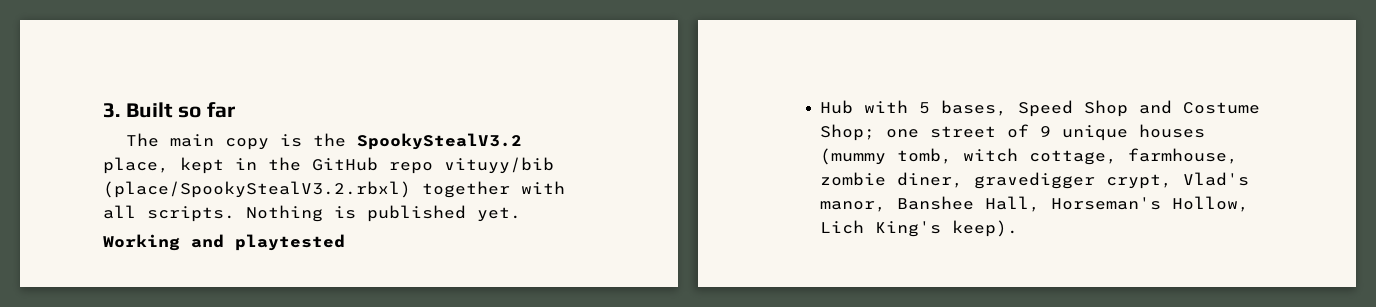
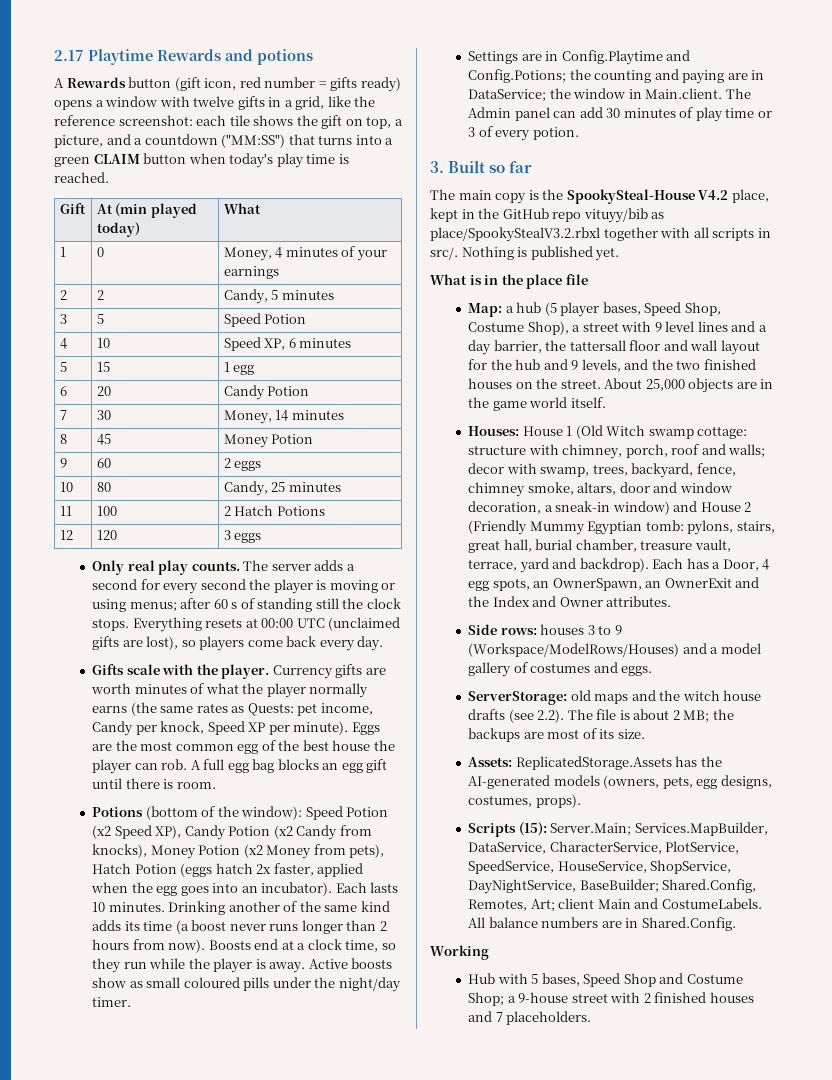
(103, 110) none -> [54,49,313,65] [54,77,401,92] [54,96,376,110] [54,115,403,129] [54,134,394,148] [54,153,349,168] [54,172,109,183] [59,203,86,214] [96,203,197,218] [96,222,140,237] [223,203,261,214] [59,247,66,257] [96,247,104,257] [223,246,387,261] [223,266,279,279] [59,290,67,300] [96,290,104,300] [223,289,334,304] [59,314,67,324] [96,314,104,324] [223,313,307,327] [59,338,67,349] [96,338,110,348] [223,337,352,351] [59,362,67,372] [96,362,110,372] [223,362,255,375] [59,386,67,396] [96,386,111,396] [223,385,310,400] [59,410,67,420] [96,410,111,420] [223,410,344,424] [59,434,67,444] [96,434,111,445] [223,434,314,448] [59,458,67,468] [96,458,111,468] [223,458,262,471] [59,482,73,492] [96,482,111,492] [223,481,341,496] [59,506,72,516] [96,506,117,516] [223,505,325,516] [59,530,73,540] [96,530,117,540] [223,530,262,543] [92,560,355,575] [92,579,396,594] [92,598,401,612] [92,617,401,632] [92,636,384,651] [92,664,386,679] [91,683,369,698] [92,702,373,716] [92,721,380,736] [92,740,395,754] [92,759,388,774] [92,778,216,789] [92,806,389,820] [92,825,372,840] [92,844,385,859] [92,863,364,877] [91,882,399,896] [92,901,390,915] [92,920,387,934] [92,939,396,953] [92,958,393,973] [92,977,401,992] [92,997,132,1007] [468,50,691,65] [468,69,765,84] [468,88,751,102] [468,107,772,122] [468,126,579,141] 2.17 Playtime Rewards and potions // A Rewards button (gift icon, red number = gifts ready) opens a window with twelve gifts in a grid, like the reference screenshot: each tile shows the gift on top, a picture, and a countdown ("MM:SS") that turns into a green CLAIM button when today's play time is reached. // Gift | At (min played today) | What // 1 | 0 | Money, 4 minutes of your earnings // 2 | 2 | Candy, 5 minutes // 3 | 5 | Speed Potion // 4 | 10 | Speed XP, 6 minutes // 5 | 15 | 1 egg // 6 | 20 | Candy Potion // 7 | 30 | Money, 14 minutes // 8 | 45 | Money Potion // 9 | 60 | 2 eggs // 10 | 80 | Candy, 25 minutes // 11 | 100 | 2 Hatch Potions // 12 | 120 | 3 eggs // Only real play counts. The server adds a second for every second the player is moving or using menus; after 60 s of standing still the clock stops. Everything resets at 00:00 UTC (unclaimed gifts are lost), so players come back every day. // Gifts scale with the player. Currency gifts are worth minutes of what the player normally earns (the same rates as Quests: pet income, Candy per knock, Speed XP per minute). Eggs are the most common egg of the best house the player can rob. A full egg bag blocks an egg gift until there is room. // Potions (bottom of the window): Speed Potion (x2 Speed XP), Candy Potion (x2 Candy from knocks), Money Potion (x2 Money from pets), Hatch Potion (eggs hatch 2x faster, applied when the egg goes into an incubator). Each lasts 10 minutes. Drinking another of the same kind adds its time (a boost never runs longer than 2 hours from now). Boosts end at a clock time, so they run while the player is away. Active boosts show as small coloured pills under the night/day timer. // Settings are in Config.Playtime and Config.Potions; the counting and paying are in DataService; the window in Main.client. The Admin panel can add 30 minutes of play time or 3 of every potion. //
[356,133,522,150] SpookyStealV3.2 -> [566,189,729,204] SpookySteal-House V4.2
[103,181,411,198] (place/SpookyStealV3.2.rbxl) -> [651,212,665,219] [430,227,600,242] as place/SpookyStealV3.2.rbxl
[147,206,235,222] scripts. -> [712,228,771,241] [430,247,458,260] scripts in src/.
(521, 214) none -> [430,274,588,289] [468,302,721,317] [468,321,767,335] [468,340,760,355] [468,359,756,372] [468,378,774,393] [468,397,606,411] [468,425,748,439] [468,444,766,459] [468,463,736,478] [468,482,732,497] [468,501,752,515] [468,520,775,535] [468,539,731,553] [468,558,770,573] [468,577,760,591] [468,596,672,607] [468,624,622,635] [468,643,761,657] [468,662,653,677] [468,690,762,705] [468,709,734,723] [468,728,645,742] [468,756,722,770] [468,775,772,789] [468,794,581,808] [468,822,768,837] [468,841,740,854] [468,860,732,874] [468,879,757,894] [468,898,762,912] [468,917,736,931] // What is in the place file // Map: a hub (5 player bases, Speed Shop, Costume Shop), a street with 9 level lines and a day barrier, the tattersall floor and wall layout for the hub and 9 levels, and the two finished houses on the street. About 25,000 objects are in the game world itself. // Houses: House 1 (Old Witch swamp cottage: structure with chimney, porch, roof and walls; decor with swamp, trees, backyard, fence, chimney smoke, altars, door and window decoration, a sneak-in window) and House 2 (Friendly Mummy Egyptian tomb: pylons, stairs, great hall, burial chamber, treasure vault, terrace, yard and backdrop). Each has a Door, 4 egg spots, an OwnerSpawn, an OwnerExit and the Index and Owner attributes. // Side rows: houses 3 to 9 (Workspace/ModelRows/Houses) and a model gallery of costumes and eggs. // ServerStorage: old maps and the witch house drafts (see 2.2). The file is about 2 MB; the backups are most of its size. // Assets: ReplicatedStorage.Assets has the AI-generated models (owners, pets, egg designs, costumes, props). // Scripts (15): Server.Main; Services.MapBuilder, DataService, CharacterService, PlotService, SpeedService, HouseService, ShopService, DayNightService, BaseBuilder; Shared.Config, Remotes, Art; client Main and CostumeLabels. All balance numbers are in Shared.Config.
[191,234,345,251] and playtested -> (489, 952) none
[886,124,1206,141] [820,148,1239,165] [820,172,1250,189] [820,196,1250,212] [820,220,1019,237] one street of 9 unique houses (mummy tomb, witch cottage, farmhouse, zombie diner, gravedigger crypt, Vlad's manor, Banshee Hall, Horseman's Hollow, Lich King's keep). -> [507,992,754,1003] [468,1011,592,1025] a 9-house street with 2 finished houses and 7 placeholders.

